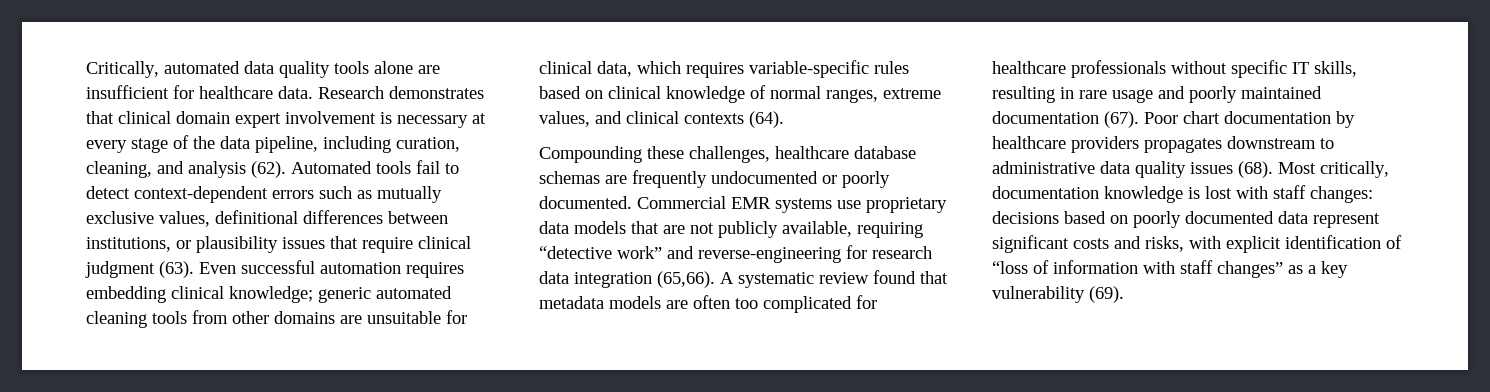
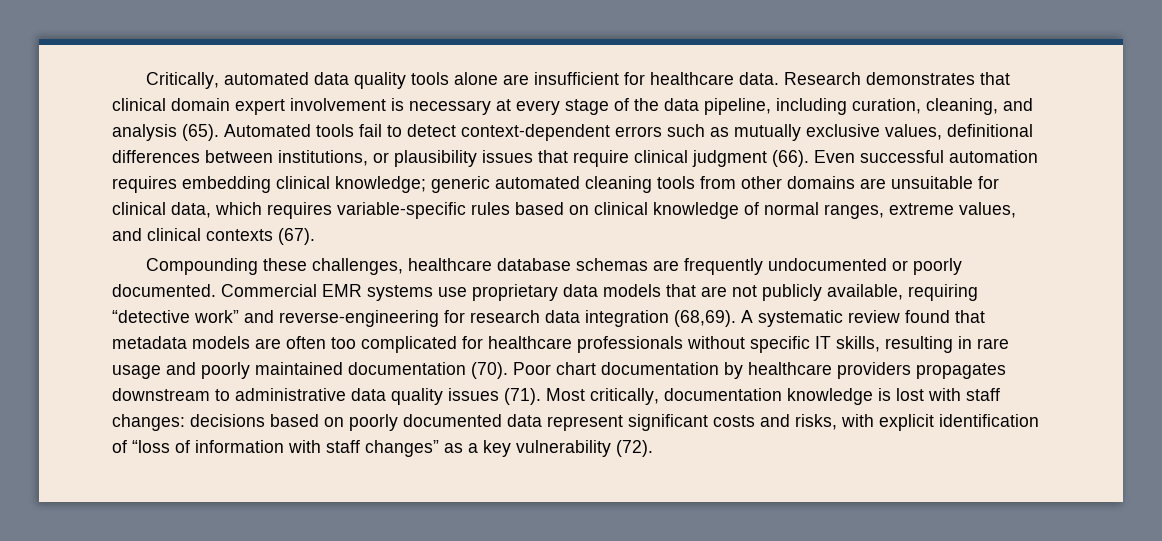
[251,161,286,178] (62). -> [182,124,219,141] (65).
[159,261,194,278] (63). -> [772,150,809,167] (66).
[749,111,784,128] (64). -> [278,228,315,245] (67).
[657,271,715,288] (65,66). -> [674,310,736,327] (68,69).
[1104,111,1139,128] (67). -> [471,362,508,379] (70).
[1238,161,1273,178] (68). -> [504,388,541,405] (71).
[1089,286,1124,303] (69). -> [616,440,653,457] (72).

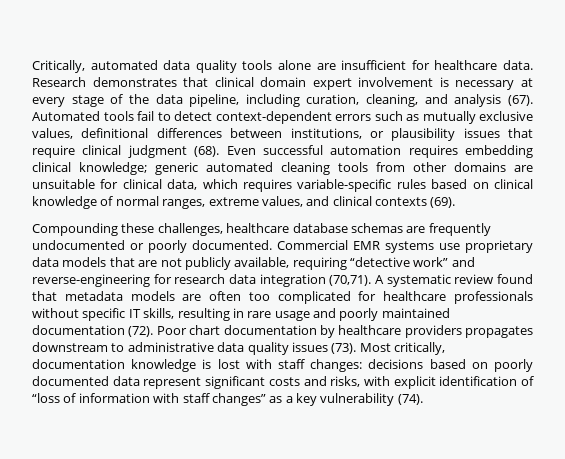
[182,124,219,141] (65). -> [507,95,533,106] (67).
[772,150,809,167] (66). -> [194,146,220,157] (68).
[278,228,315,245] (67). -> [430,197,456,208] (69).
[674,310,736,327] (68,69). -> [329,275,372,286] (70,71).
[471,362,508,379] (70). -> [128,326,154,337] (72).
[504,388,541,405] (71). -> [331,343,357,354] (73).
[616,440,653,457] (72). -> [397,394,423,405] (74).

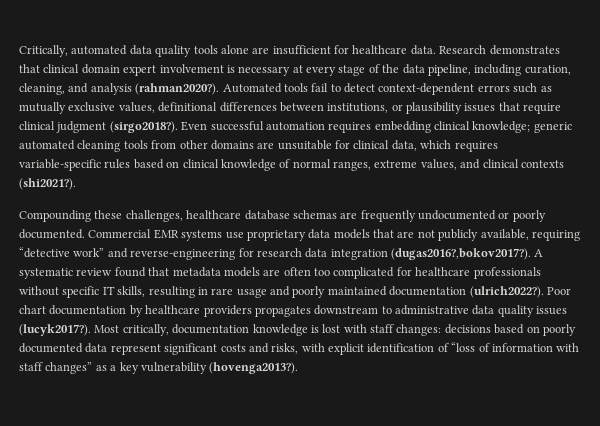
[507,95,533,106] (67). -> [135,83,220,95] (rahman2020?).
[194,146,220,157] (68). -> [109,121,178,133] (sirgo2018?).
[430,197,456,208] (69). -> [19,178,76,190] (shi2021?).
[329,275,372,286] (70,71). -> [391,248,531,260] (dugas2016?,bokov2017?).
[128,326,154,337] (72). -> [469,286,544,298] (ulrich2022?).
[331,343,357,354] (73). -> [19,324,91,336] (lucyk2017?).
[397,394,423,405] (74). -> [209,362,299,374] (hovenga2013?).

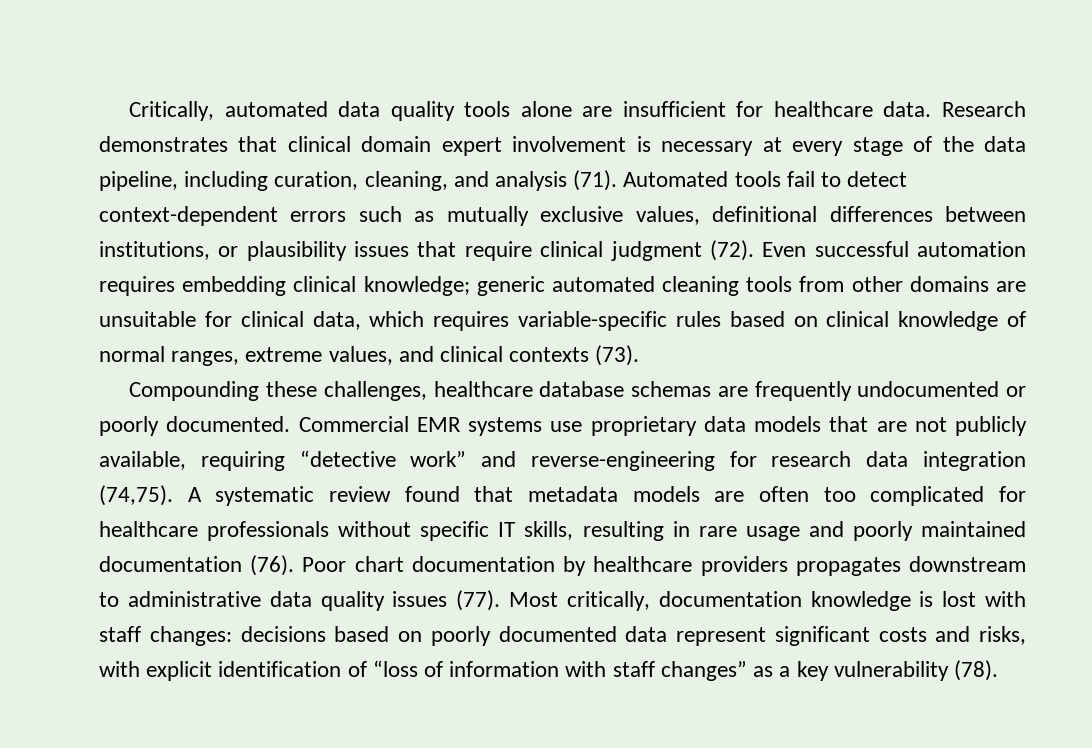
[135,83,220,95] (rahman2020?). -> [573,170,618,191] (71).
[109,121,178,133] (sirgo2018?). -> [709,240,754,261] (72).
[19,178,76,190] (shi2021?). -> [595,345,640,366] (73).
[391,248,531,260] (dugas2016?,bokov2017?). -> [99,485,173,506] (74,75).
[469,286,544,298] (ulrich2022?). -> [250,555,295,576] (76).
[19,324,91,336] (lucyk2017?). -> [456,590,501,611] (77).
[209,362,299,374] (hovenga2013?). -> [953,660,998,681] (78).

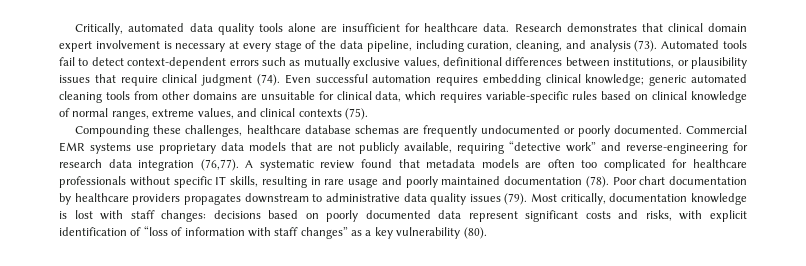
[573,170,618,191] (71). -> [634,40,658,52] (73).
[709,240,754,261] (72). -> [256,74,280,86] (74).
[595,345,640,366] (73). -> [345,108,368,120] (75).
[99,485,173,506] (74,75). -> [200,159,239,171] (76,77).
[250,555,295,576] (76). -> [585,176,609,188] (78).
[456,590,501,611] (77). -> [504,193,528,205] (79).
[953,660,998,681] (78). -> [463,227,487,239] (80).

